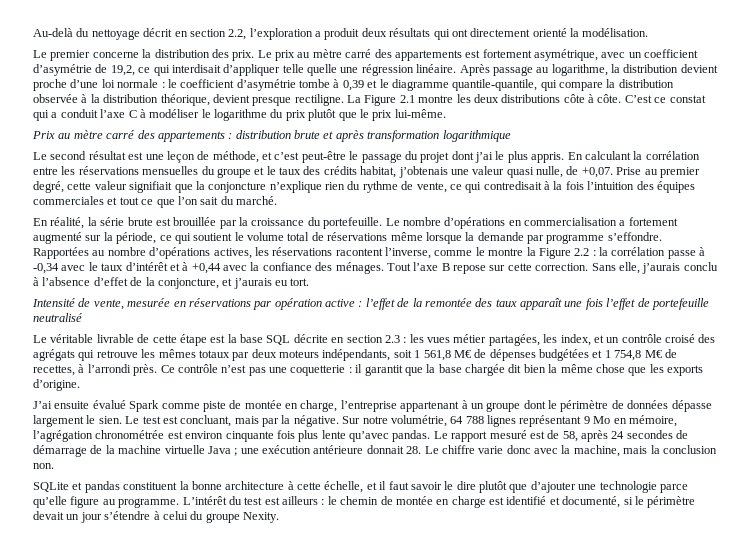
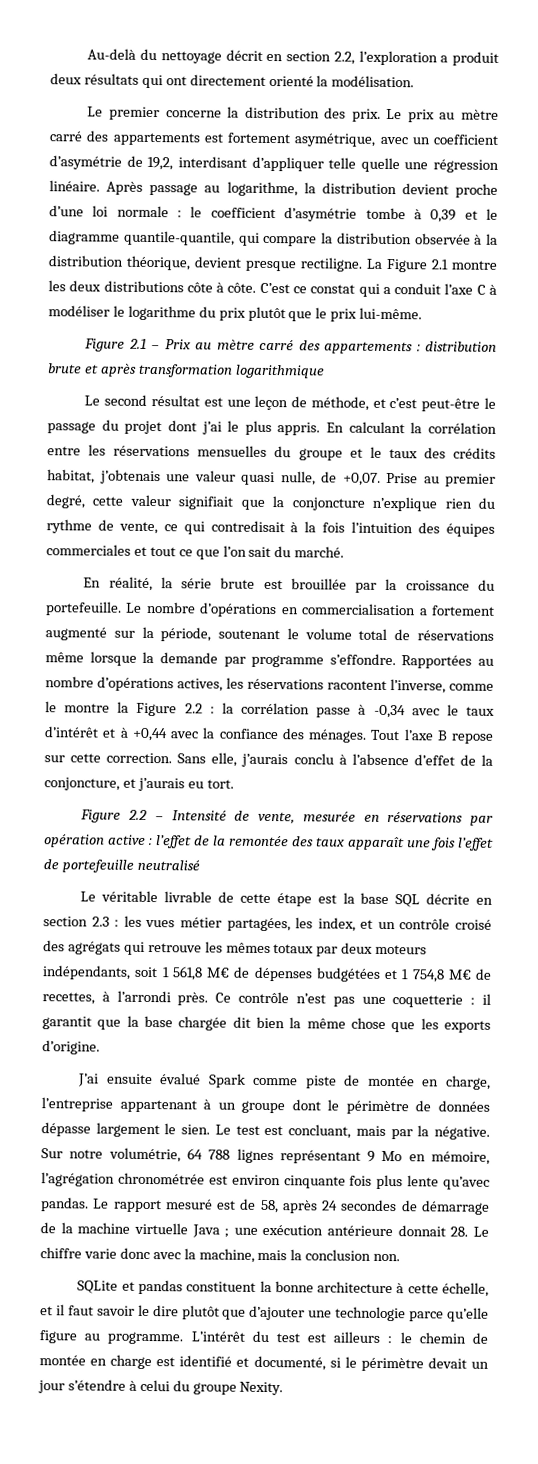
[138,64,221,76] ce qui interdisait -> [177,156,247,168] interdisant
(446, 113) none -> [84,338,161,352] Figure 2.1 –
[159,233,233,244] ce qui soutient -> [218,629,281,640] soutenant
(310, 282) none -> [80,809,164,823] Figure 2.2 –

